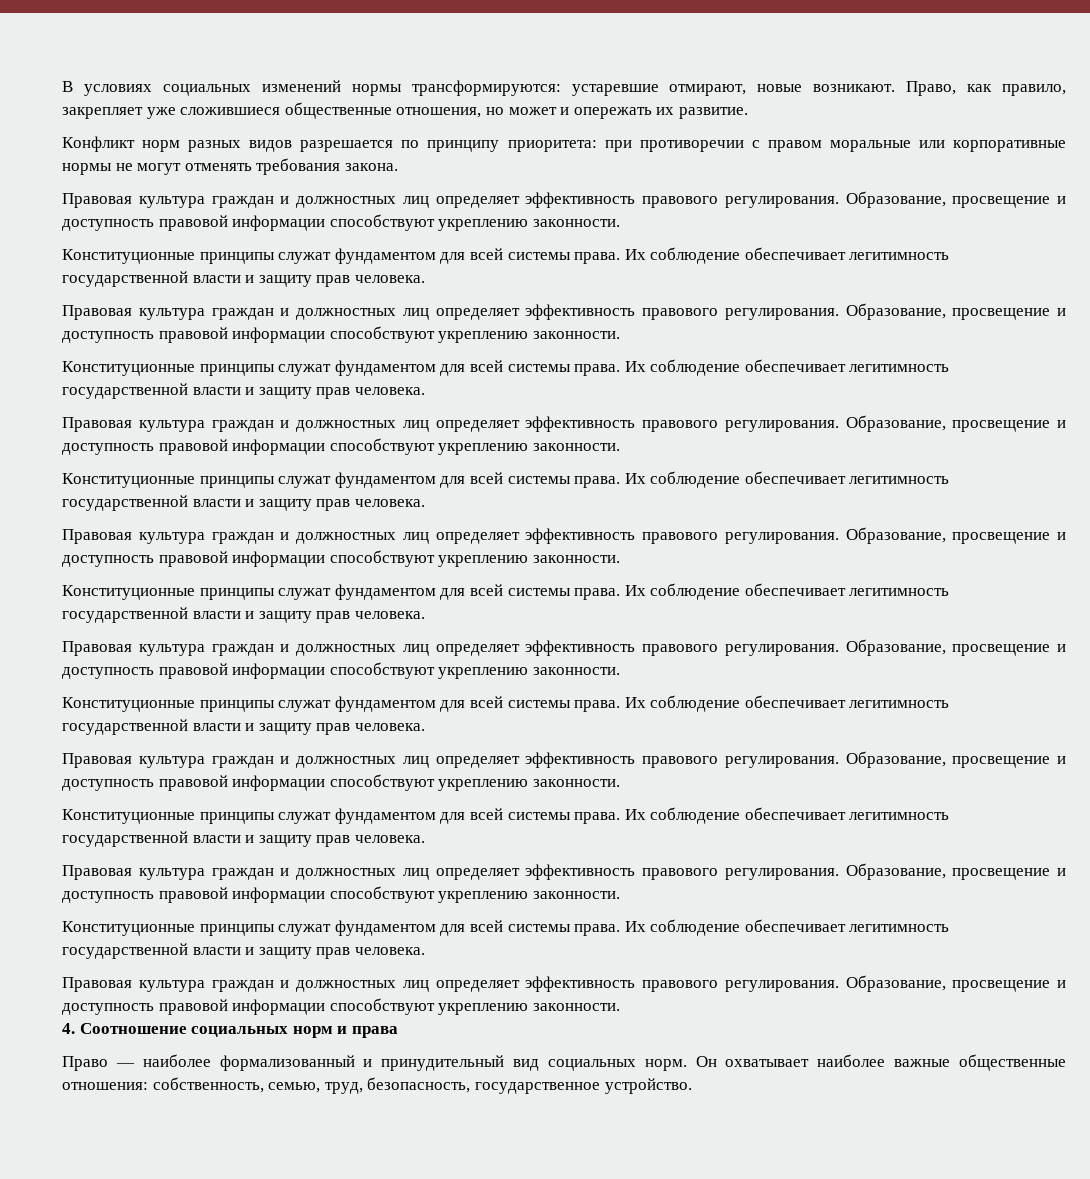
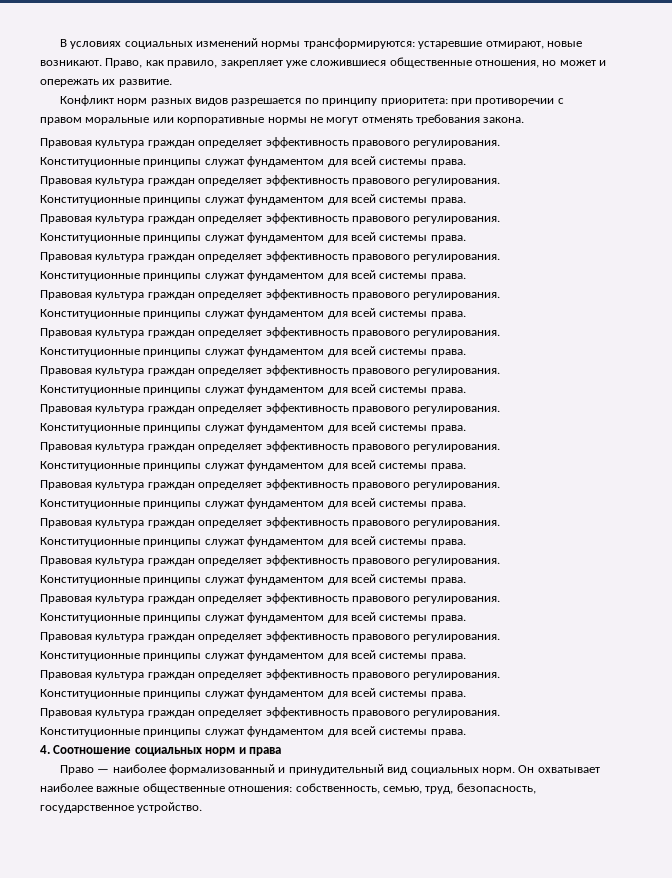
[280,191,1066,208] [62,214,620,231] [62,247,950,264] [62,271,425,287] [62,303,1066,320] [62,326,620,343] [62,359,950,376] [62,383,425,399] [62,415,1066,432] [62,438,620,455] [62,471,950,488] [62,495,425,511] [62,527,1066,544] [62,550,620,567] [62,583,950,600] [62,607,425,623] [62,639,1066,656] [62,662,620,679] [62,695,950,712] [62,719,425,735] [62,751,1066,768] [62,774,620,791] [62,807,950,824] [62,831,425,847] [62,863,1066,880] [62,886,620,903] [62,919,950,936] [62,943,425,959] [62,975,1066,992] [62,998,620,1015] и должностных лиц определяет эффективность правового регулирования. Образование, просвещение и доступность правовой информации способствуют укреплению законности. // Конституционные принципы служат фундаментом для всей системы права. Их соблюдение обеспечивает легитимность государственной власти и защиту прав человека. // Правовая культура граждан и должностных лиц определяет эффективность правового регулирования. Образование, просвещение и доступность правовой информации способствуют укреплению законности. // Конституционные принципы служат фундаментом для всей системы права. Их соблюдение обеспечивает легитимность государственной власти и защиту прав человека. // Правовая культура граждан и должностных лиц определяет эффективность правового регулирования. Образование, просвещение и доступность правовой информации способствуют укреплению законности. // Конституционные принципы служат фундаментом для всей системы права. Их соблюдение обеспечивает легитимность государственной власти и защиту прав человека. // Правовая культура граждан и должностных лиц определяет эффективность правового регулирования. Образование, просвещение и доступность правовой информации способствуют укреплению законности. // Конституционные принципы служат фундаментом для всей системы права. Их соблюдение обеспечивает легитимность государственной власти и защиту прав человека. // Правовая культура граждан и должностных лиц определяет эффективность правового регулирования. Образование, просвещение и доступность правовой информации способствуют укреплению законности. // Конституционные принципы служат фундаментом для всей системы права. Их соблюдение обеспечивает легитимность государственной власти и защиту прав человека. // Правовая культура граждан и должностных лиц определяет эффективность правового регулирования. Образование, просвещение и доступность правовой информации способствуют укреплению законности. // Конституционные принципы служат фундаментом для всей системы права. Их соблюдение обеспечивает легитимность государственной власти и защиту прав человека. // Правовая культура граждан и должностных лиц определяет эффективность правового регулирования. Образование, просвещение и доступность правовой информации способствуют укреплению законности. // Конституционные принципы служат фундаментом для всей системы права. Их соблюдение обеспечивает легитимность государственной власти и защиту прав человека. // Правовая культура граждан и должностных лиц определяет эффективность правового регулирования. Образование, просвещение и доступность правовой информации способствуют укреплению законности. -> [198,137,501,148] [40,156,466,167] [40,175,501,186] [40,194,466,205] [40,213,501,224] [40,232,466,243] [40,251,501,262] [40,270,466,281] [40,289,501,300] [40,308,466,319] [40,327,501,338] [40,346,466,357] [40,365,501,376] [40,384,466,395] [40,403,501,414] [40,422,466,433] [40,441,501,452] [40,460,466,471] [40,479,501,490] [40,498,466,509] [40,517,501,528] [40,536,466,547] [40,555,501,566] [40,574,466,585] [40,593,501,604] [40,612,466,623] [40,631,501,642] [40,650,466,661] [40,669,501,680] [40,688,466,699] [40,707,501,718] [40,726,466,737] определяет эффективность правового регулирования. // Конституционные принципы служат фундаментом для всей системы права. // Правовая культура граждан определяет эффективность правового регулирования. // Конституционные принципы служат фундаментом для всей системы права. // Правовая культура граждан определяет эффективность правового регулирования. // Конституционные принципы служат фундаментом для всей системы права. // Правовая культура граждан определяет эффективность правового регулирования. // Конституционные принципы служат фундаментом для всей системы права. // Правовая культура граждан определяет эффективность правового регулирования. // Конституционные принципы служат фундаментом для всей системы права. // Правовая культура граждан определяет эффективность правового регулирования. // Конституционные принципы служат фундаментом для всей системы права. // Правовая культура граждан определяет эффективность правового регулирования. // Конституционные принципы служат фундаментом для всей системы права. // Правовая культура граждан определяет эффективность правового регулирования. // Конституционные принципы служат фундаментом для всей системы права. // Правовая культура граждан определяет эффективность правового регулирования. // Конституционные принципы служат фундаментом для всей системы права. // Правовая культура граждан определяет эффективность правового регулирования. // Конституционные принципы служат фундаментом для всей системы права. // Правовая культура граждан определяет эффективность правового регулирования. // Конституционные принципы служат фундаментом для всей системы права. // Правовая культура граждан определяет эффективность правового регулирования. // Конституционные принципы служат фундаментом для всей системы права. // Правовая культура граждан определяет эффективность правового регулирования. // Конституционные принципы служат фундаментом для всей системы права. // Правовая культура граждан определяет эффективность правового регулирования. // Конституционные принципы служат фундаментом для всей системы права. // Правовая культура граждан определяет эффективность правового регулирования. // Конституционные принципы служат фундаментом для всей системы права. // Правовая культура граждан определяет эффективность правового регулирования. // Конституционные принципы служат фундаментом для всей системы права.

